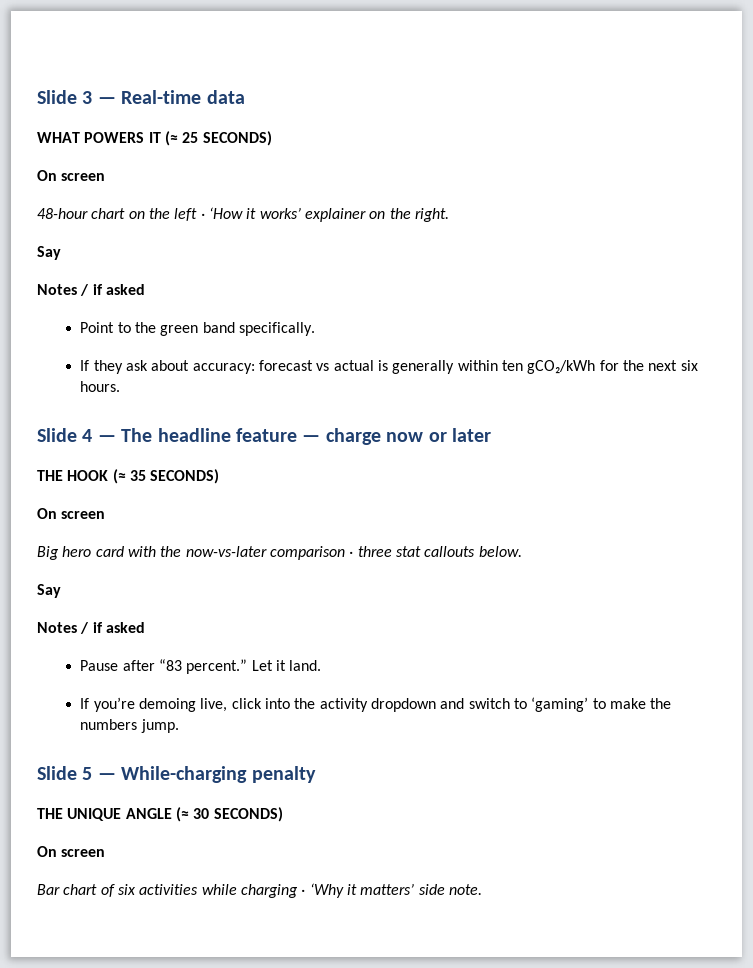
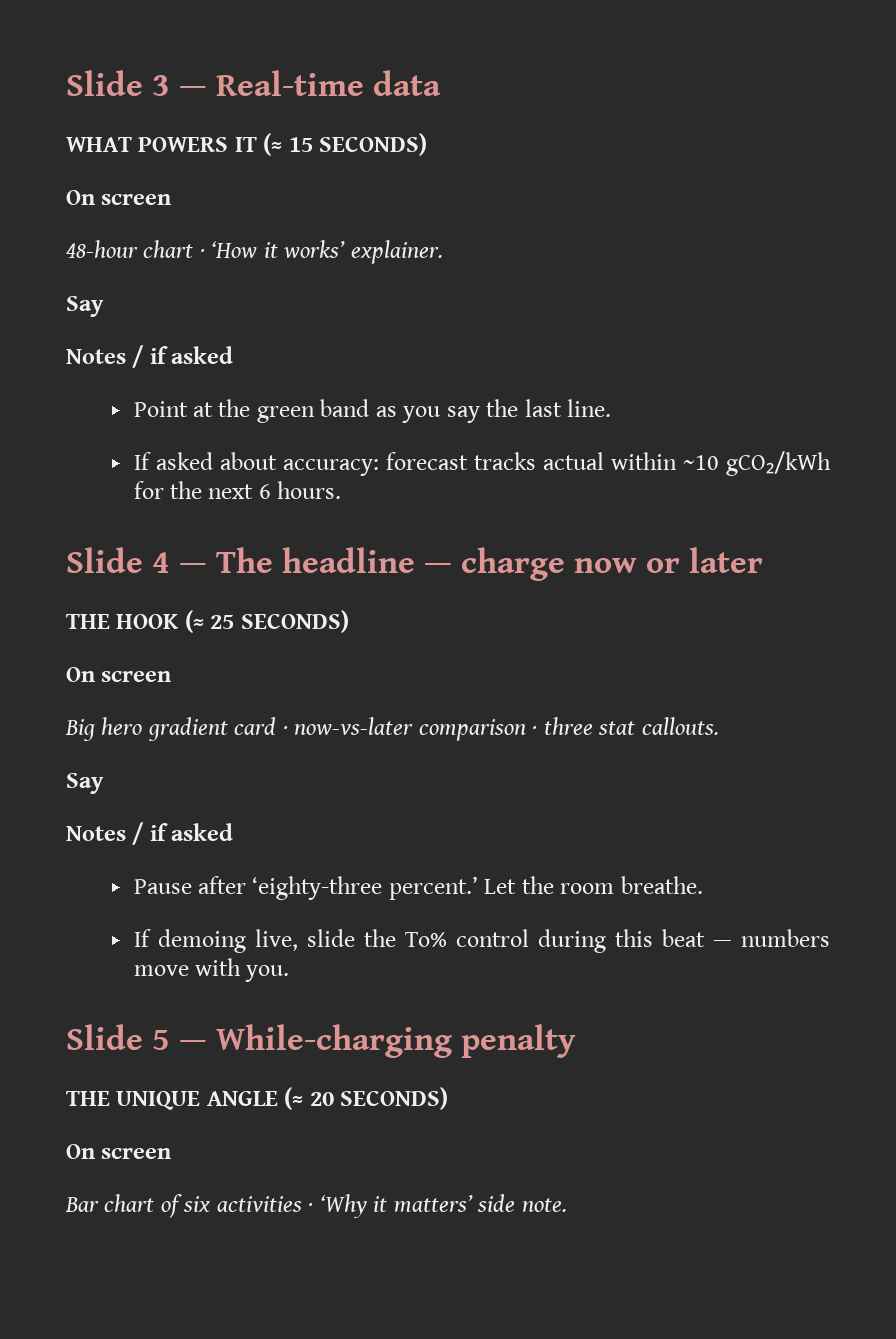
[182,132,199,143] 25 -> [288,137,313,152] 15
[128,208,198,221] on the left -> (194, 249) none
[304,208,449,222] explainer on the right. -> [350,240,443,264] explainer.
[117,322,131,333] to -> [192,402,213,417] at
[238,322,315,336] [80,360,149,374] specifically. // If they ask -> [375,399,612,423] [133,452,213,470] as you say the last line. // If asked
[316,360,523,374] vs actual is generally within ten -> [473,452,719,470] tracks actual within ~10
[680,360,698,371] six -> [258,484,271,499] 6
[236,428,297,442] feature -> (416, 560) none
[129,470,146,481] 35 -> [210,615,235,629] 25
[95,546,182,557] card with the -> [147,717,288,741] gradient card ·
[424,546,522,557] callouts below. -> [641,717,719,735] callouts.
[159,659,322,674] [80,697,135,712] “83 percent.” Let it land. // If you’re -> [252,876,703,900] [133,929,151,947] ‘eighty-three percent.’ Let the room breathe. // If
[231,697,672,712] [80,719,179,733] click into the activity dropdown and switch to ‘gaming’ to make the numbers jump. -> [306,929,830,953] [133,958,290,982] slide the To% control during this beat — numbers move with you.
[193,808,210,819] 30 -> [309,1092,334,1106] 20
[201,884,298,898] while charging -> (302, 1204) none

